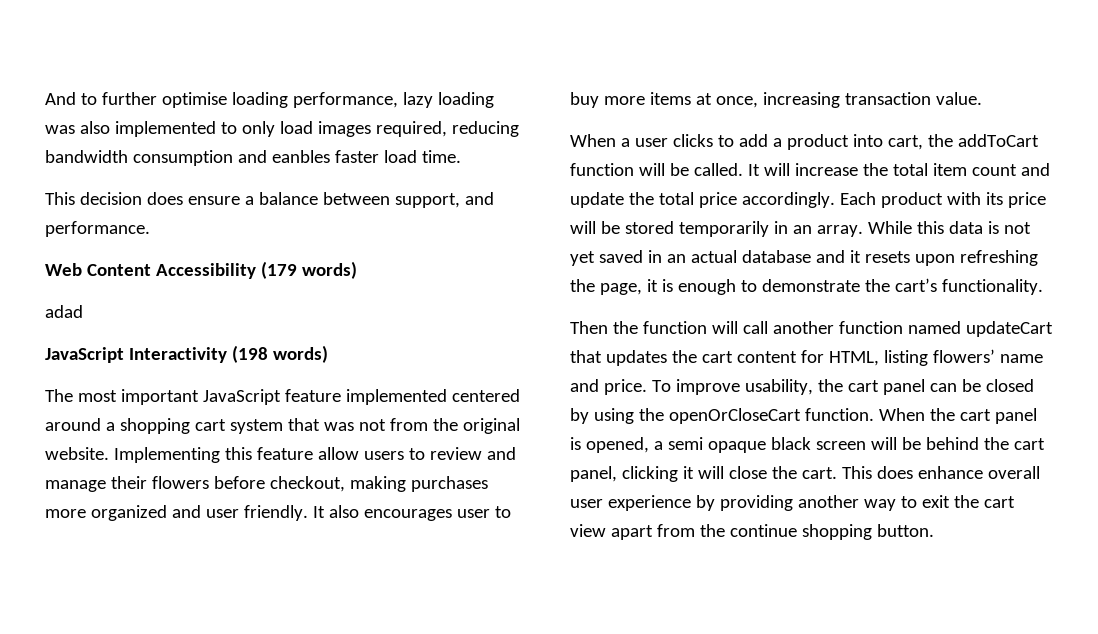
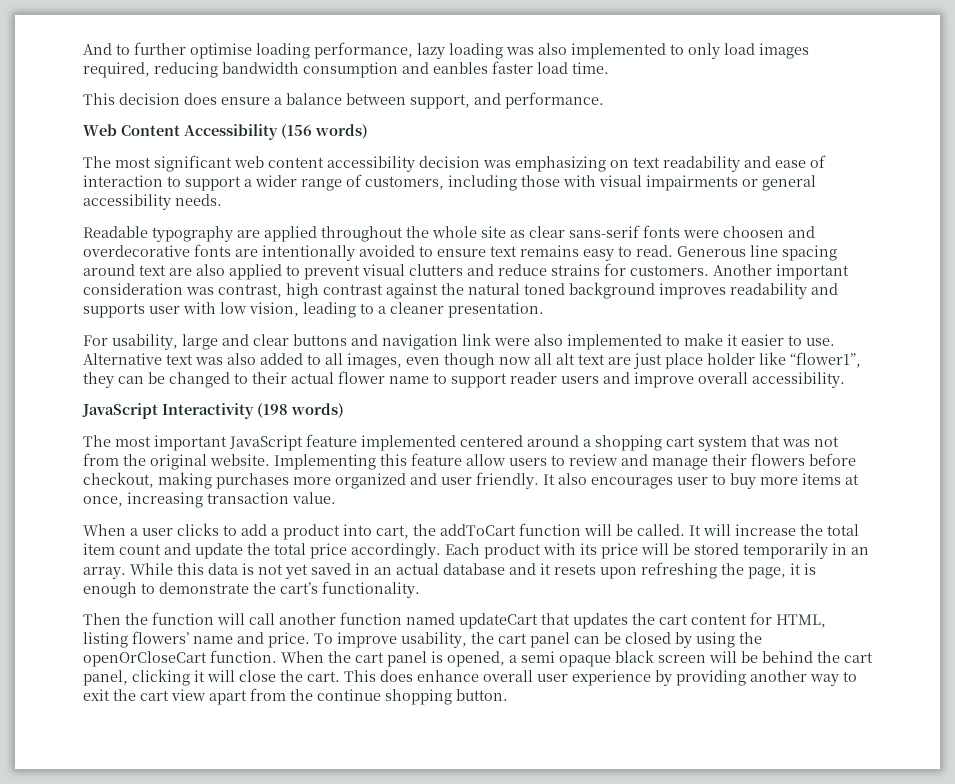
[260,261,357,279] [45,305,83,318] (179 words) // adad -> [281,124,368,139] [83,155,826,172] [83,174,816,191] [83,194,222,210] [83,225,815,242] [83,244,837,261] [83,263,849,280] [83,282,838,299] [83,302,544,318] [83,333,835,350] [83,352,861,369] [83,371,845,388] (156 words) // The most significant web content accessibility decision was emphasizing on text readability and ease of interaction to support a wider range of customers, including those with visual impairments or general accessibility needs. // Readable typography are applied throughout the whole site as clear sans-serif fonts were choosen and overdecorative fonts are intentionally avoided to ensure text remains easy to read. Generous line spacing around text are also applied to prevent visual clutters and reduce strains for customers. Another important consideration was contrast, high contrast against the natural toned background improves readability and supports user with low vision, leading to a cleaner presentation. // For usability, large and clear buttons and navigation link were also implemented to make it easier to use. Alternative text was also added to all images, even though now all alt text are just place holder like “flower1”, they can be changed to their actual flower name to support reader users and improve overall accessibility.

